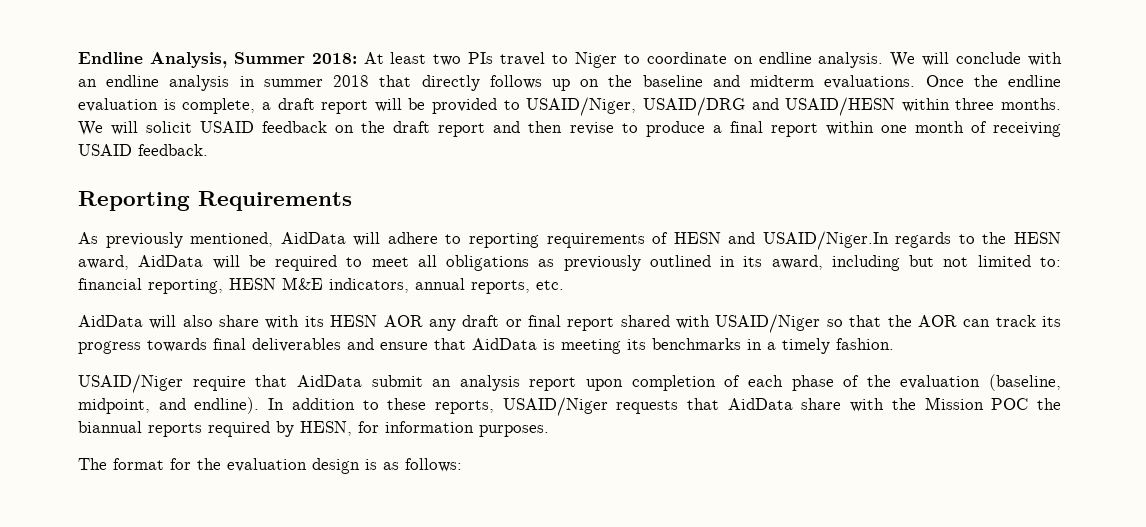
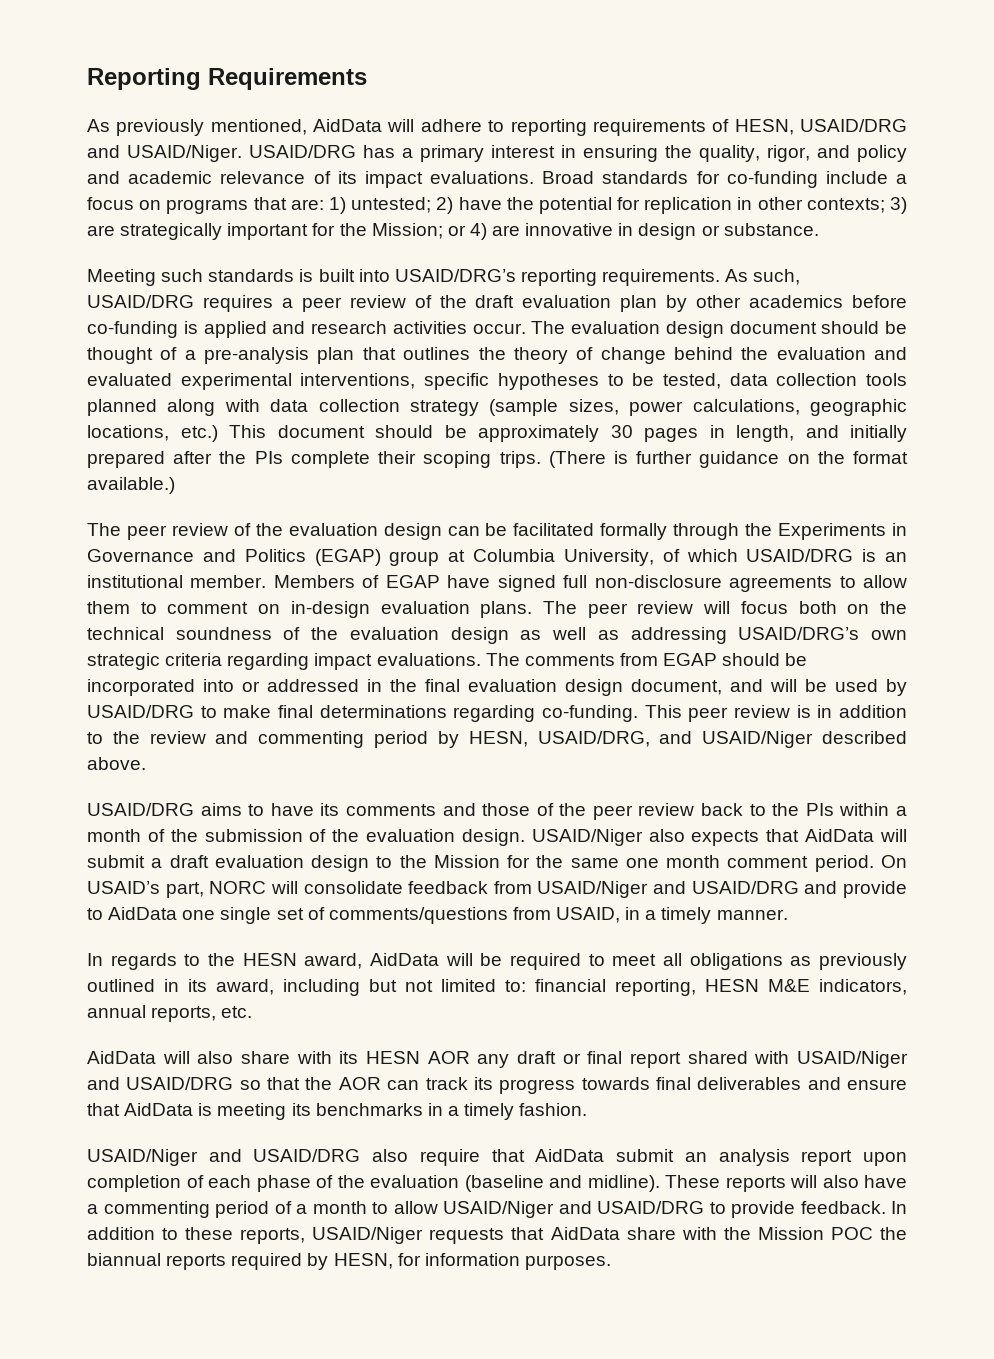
[78,52,1063,68] [78,75,1061,91] [78,97,1061,116] [78,121,1061,137] [78,144,208,156] Endline Analysis, Summer 2018: At least two PIs travel to Niger to coordinate on endline analysis. We will conclude with an endline analysis in summer 2018 that directly follows up on the baseline and midterm evaluations. Once the endline evaluation is complete, a draft report will be provided to USAID/Niger, USAID/DRG and USAID/HESN within three months. We will solicit USAID feedback on the draft report and then revise to produce a final report within one month of receiving USAID feedback. // -> (87, 79) none
[673,231,889,250] HESN and USAID/Niger.In -> [734,119,908,135] [87,145,907,162] [87,171,907,188] [87,197,907,214] [87,223,819,240] [87,269,801,286] [87,295,907,312] [87,321,907,338] [87,347,907,364] [87,373,908,390] [87,399,907,416] [87,425,907,442] [87,451,908,468] [87,477,175,494] [87,523,908,540] [87,549,908,566] [87,575,907,592] [87,601,907,618] [87,627,908,644] [87,653,808,670] [87,679,907,696] [87,705,907,722] [87,731,908,748] [87,757,146,770] [87,803,908,820] [87,829,907,846] [87,855,907,872] [87,881,907,898] [87,907,788,924] [87,953,103,966] HESN, USAID/DRG and USAID/Niger. USAID/DRG has a primary interest in ensuring the quality, rigor, and policy and academic relevance of its impact evaluations. Broad standards for co-funding include a focus on programs that are: 1) untested; 2) have the potential for replication in other contexts; 3) are strategically important for the Mission; or 4) are innovative in design or substance. // Meeting such standards is built into USAID/DRG’s reporting requirements. As such, USAID/DRG requires a peer review of the draft evaluation plan by other academics before co-funding is applied and research activities occur. The evaluation design document should be thought of a pre-analysis plan that outlines the theory of change behind the evaluation and evaluated experimental interventions, specific hypotheses to be tested, data collection tools planned along with data collection strategy (sample sizes, power calculations, geographic locations, etc.) This document should be approximately 30 pages in length, and initially prepared after the PIs complete their scoping trips. (There is further guidance on the format available.) // The peer review of the evaluation design can be facilitated formally through the Experiments in Governance and Politics (EGAP) group at Columbia University, of which USAID/DRG is an institutional member. Members of EGAP have signed full non-disclosure agreements to allow them to comment on in-design evaluation plans. The peer review will focus both on the technical soundness of the evaluation design as well as addressing USAID/DRG’s own strategic criteria regarding impact evaluations. The comments from EGAP should be incorporated into or addressed in the final evaluation design document, and will be used by USAID/DRG to make final determinations regarding co-funding. This peer review is in addition to the review and commenting period by HESN, USAID/DRG, and USAID/Niger described above. // USAID/DRG aims to have its comments and those of the peer review back to the PIs within a month of the submission of the evaluation design. USAID/Niger also expects that AidData will submit a draft evaluation design to the Mission for the same one month comment period. On USAID’s part, NORC will consolidate feedback from USAID/Niger and USAID/DRG and provide to AidData one single set of comments/questions from USAID, in a timely manner. // In
(821, 323) none -> [87,1077,234,1090] and USAID/DRG
(183, 383) none -> [208,1149,409,1162] and USAID/DRG also
[989,374,1061,391] [78,397,260,414] (baseline, midpoint, and endline). -> [464,1175,907,1192] [87,1201,886,1218] (baseline and midline). These reports will also have a commenting period of a month to allow USAID/Niger and USAID/DRG to provide feedback.
[78,458,462,474] // The format for the evaluation design is as follows: -> (611, 1262) none

